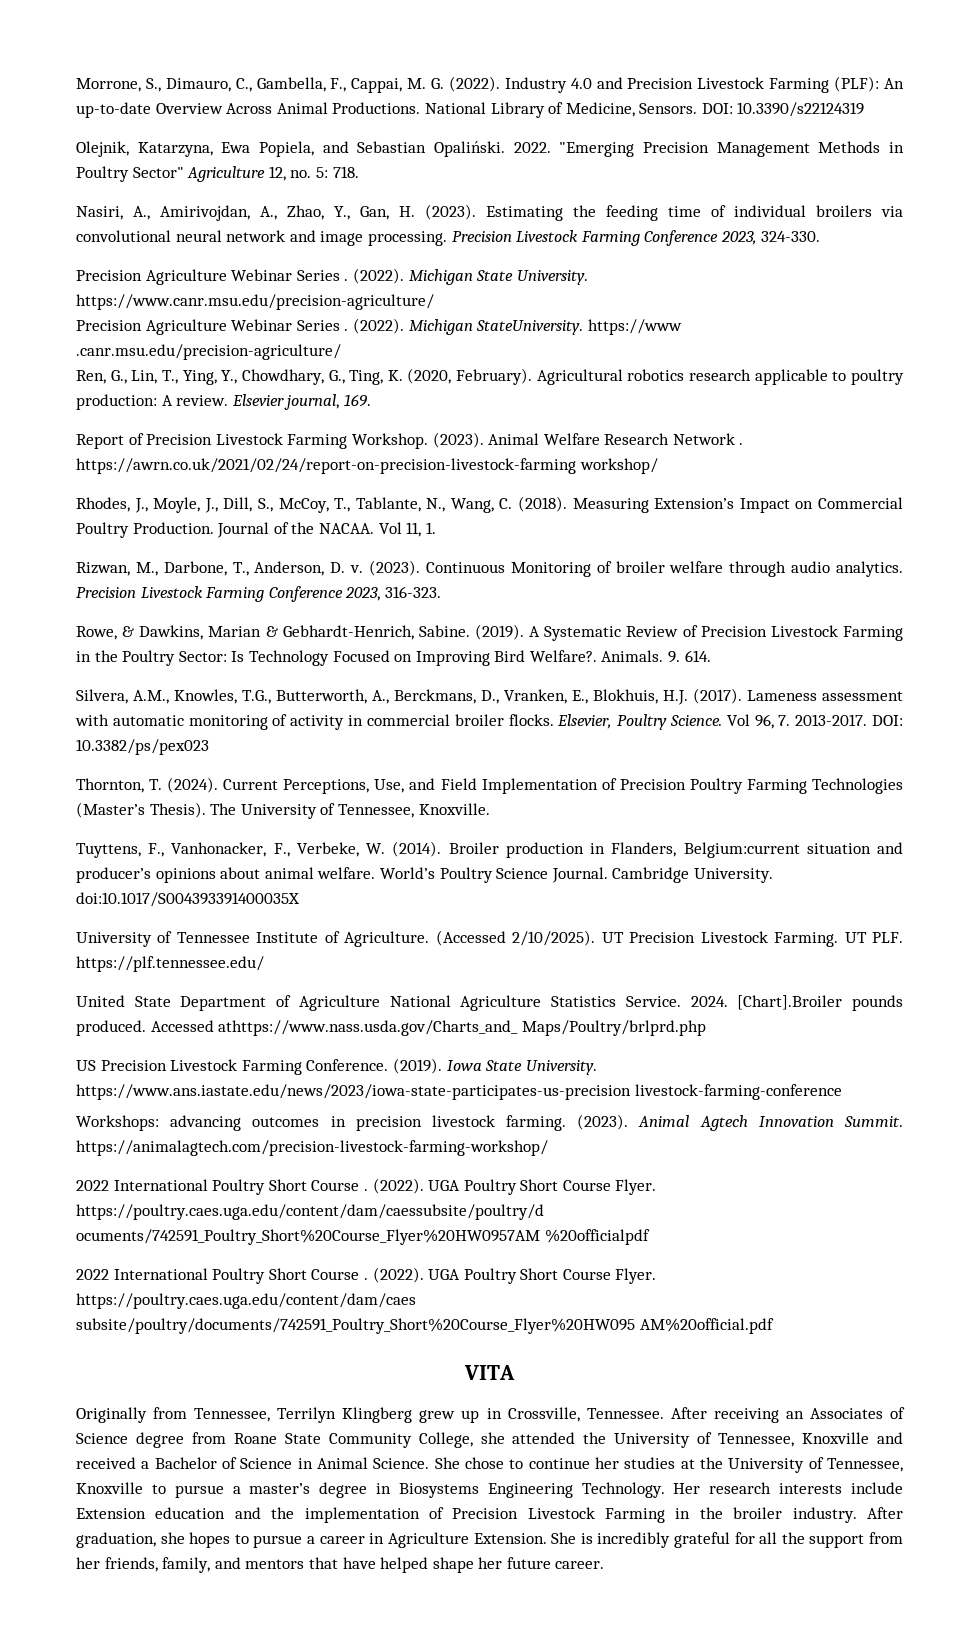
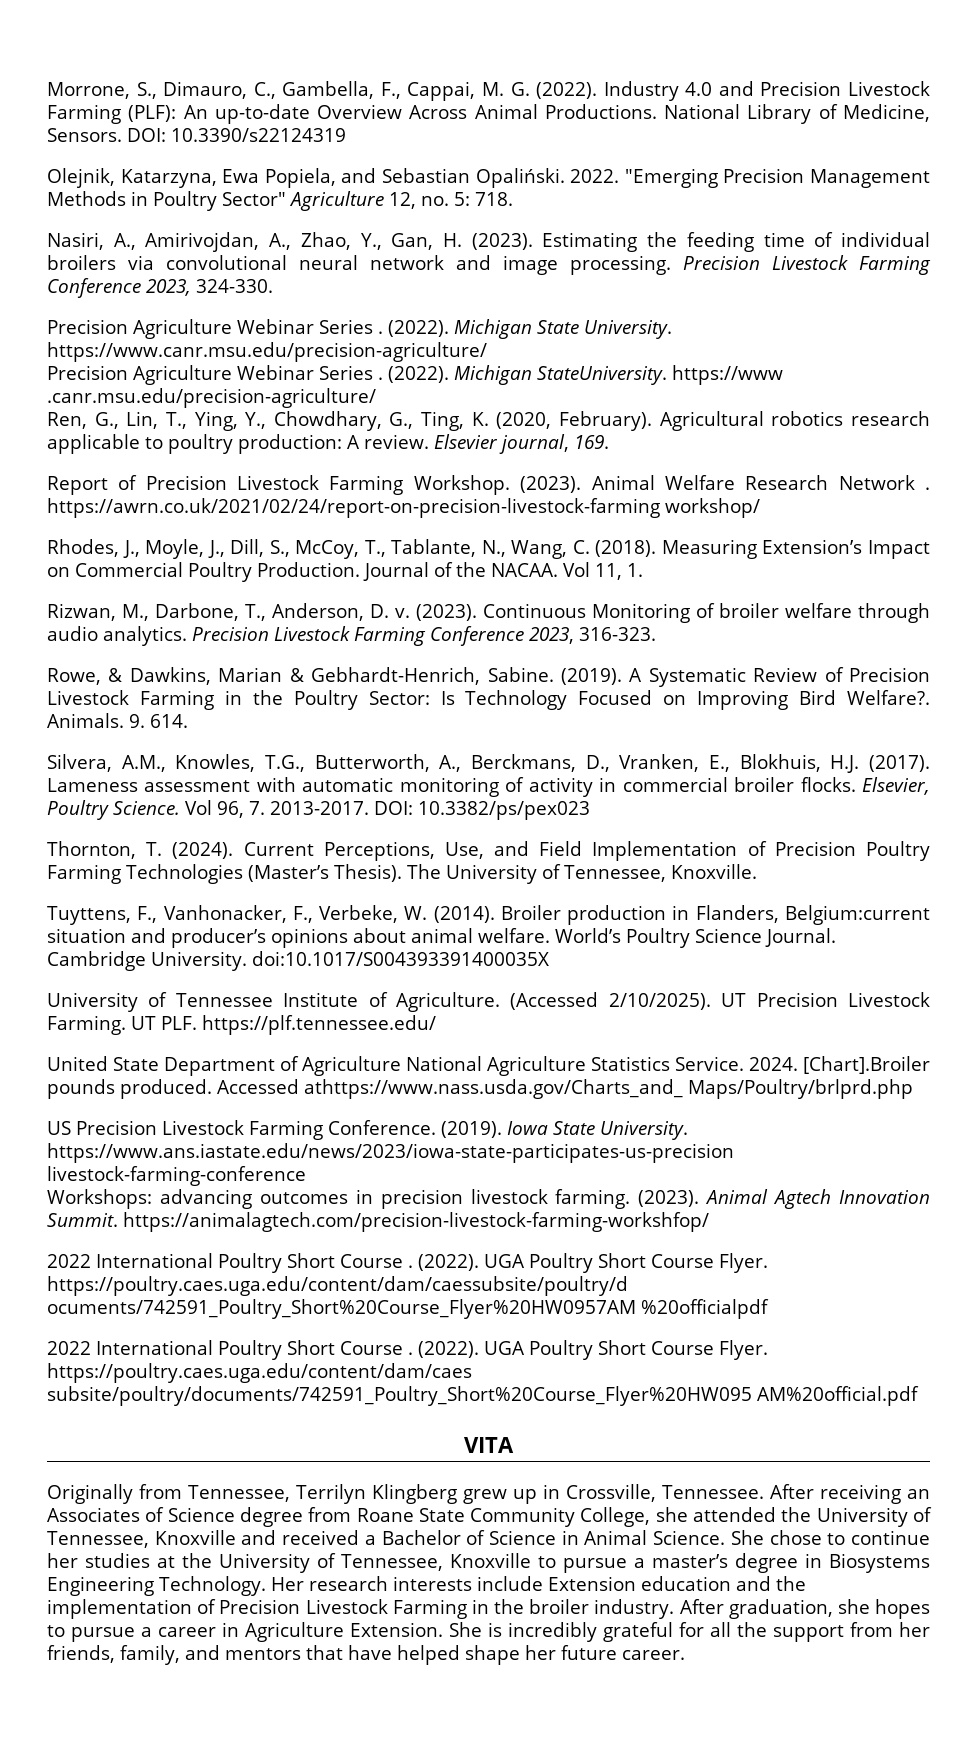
[76,1140,548,1156] https://animalagtech.com/precision-livestock-farming-workshop/ -> [123,1212,709,1232] https://animalagtech.com/precision-livestock-farming-workshfop/

